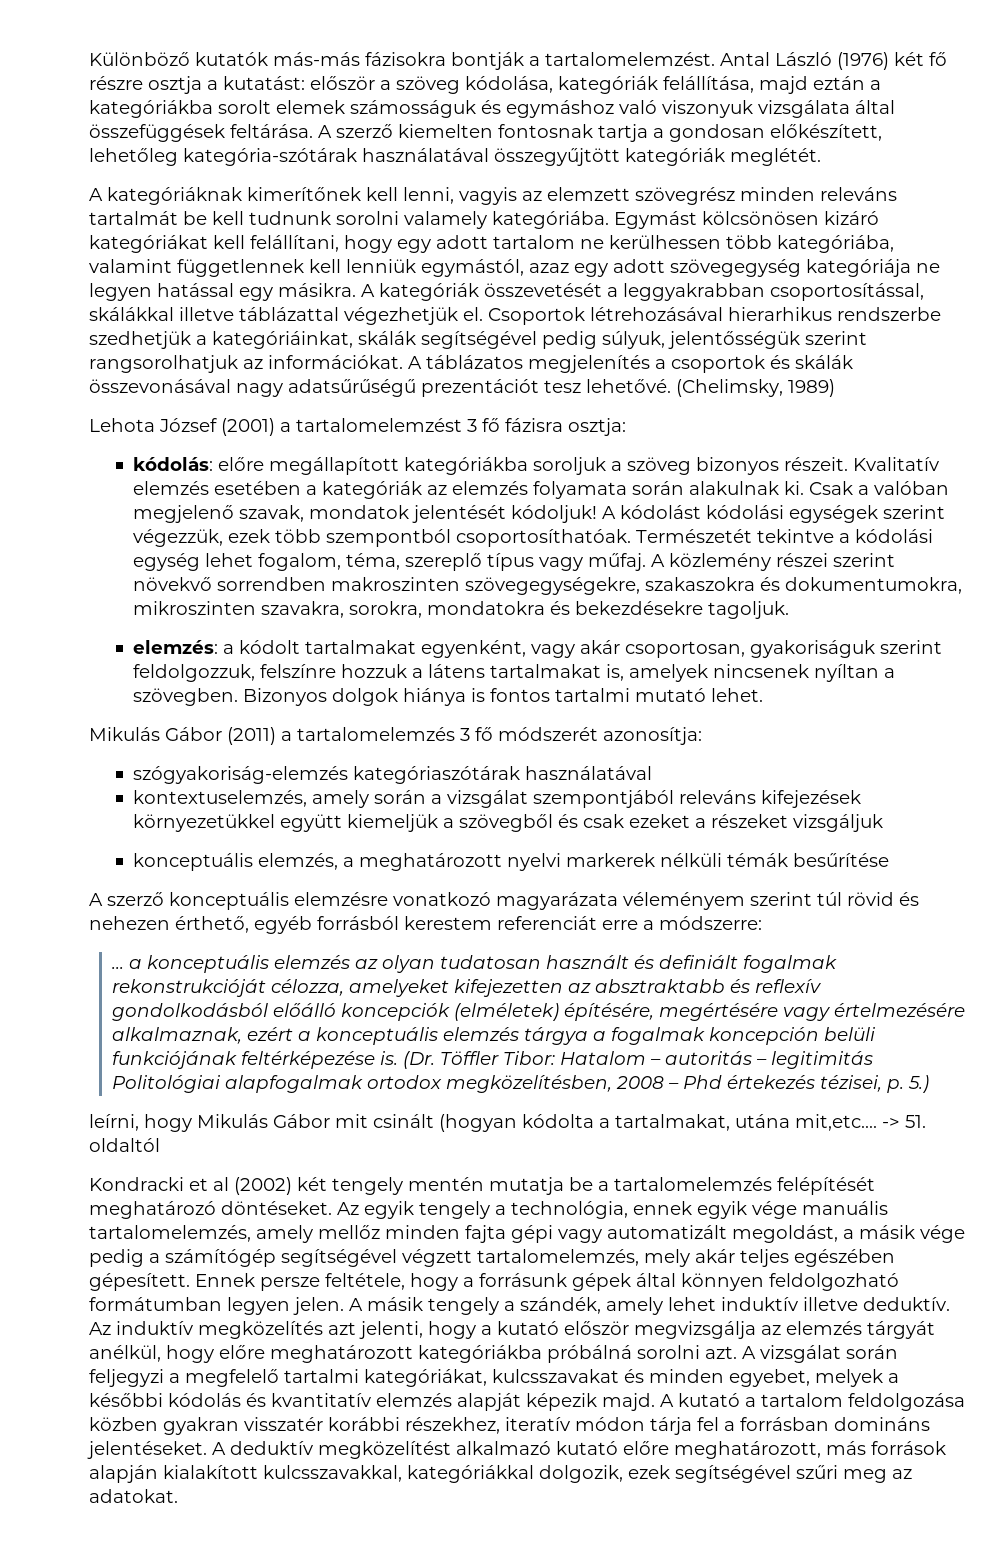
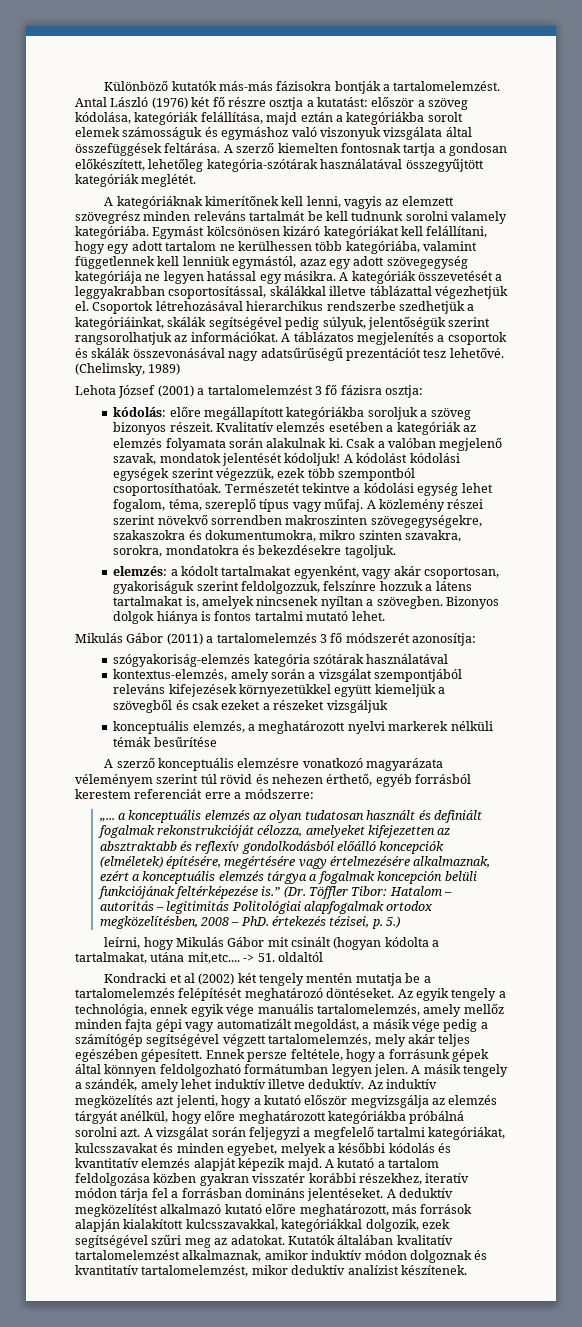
[728,307,832,321] hierarhikus -> [246,301,324,311] hierarchikus
[668,331,800,349] jelentősségük -> [367,316,446,330] jelentőségük
[132,601,256,615] mikroszinten -> [319,530,402,540] mikro szinten
[352,766,520,784] kategóriaszótárak -> [253,654,365,667] kategória szótárak
[132,790,307,807] kontextuselemzés, -> [113,669,228,681] kontextus-elemzés,
[112,966,125,969] ... -> [98,818,115,822] „...
[380,1051,399,1065] is. -> [261,886,281,896] is.”
[683,1075,723,1089] Phd -> [240,916,269,926] PhD.
(178, 1496) none -> [287,1235,453,1245] [75,1250,488,1263] [75,1265,467,1277] Kutatók általában kvalitatív tartalomelemzést alkalmaznak, amikor induktív módon dolgoznak és kvantitatív tartalomelemzést, mikor deduktív analízist készítenek.

